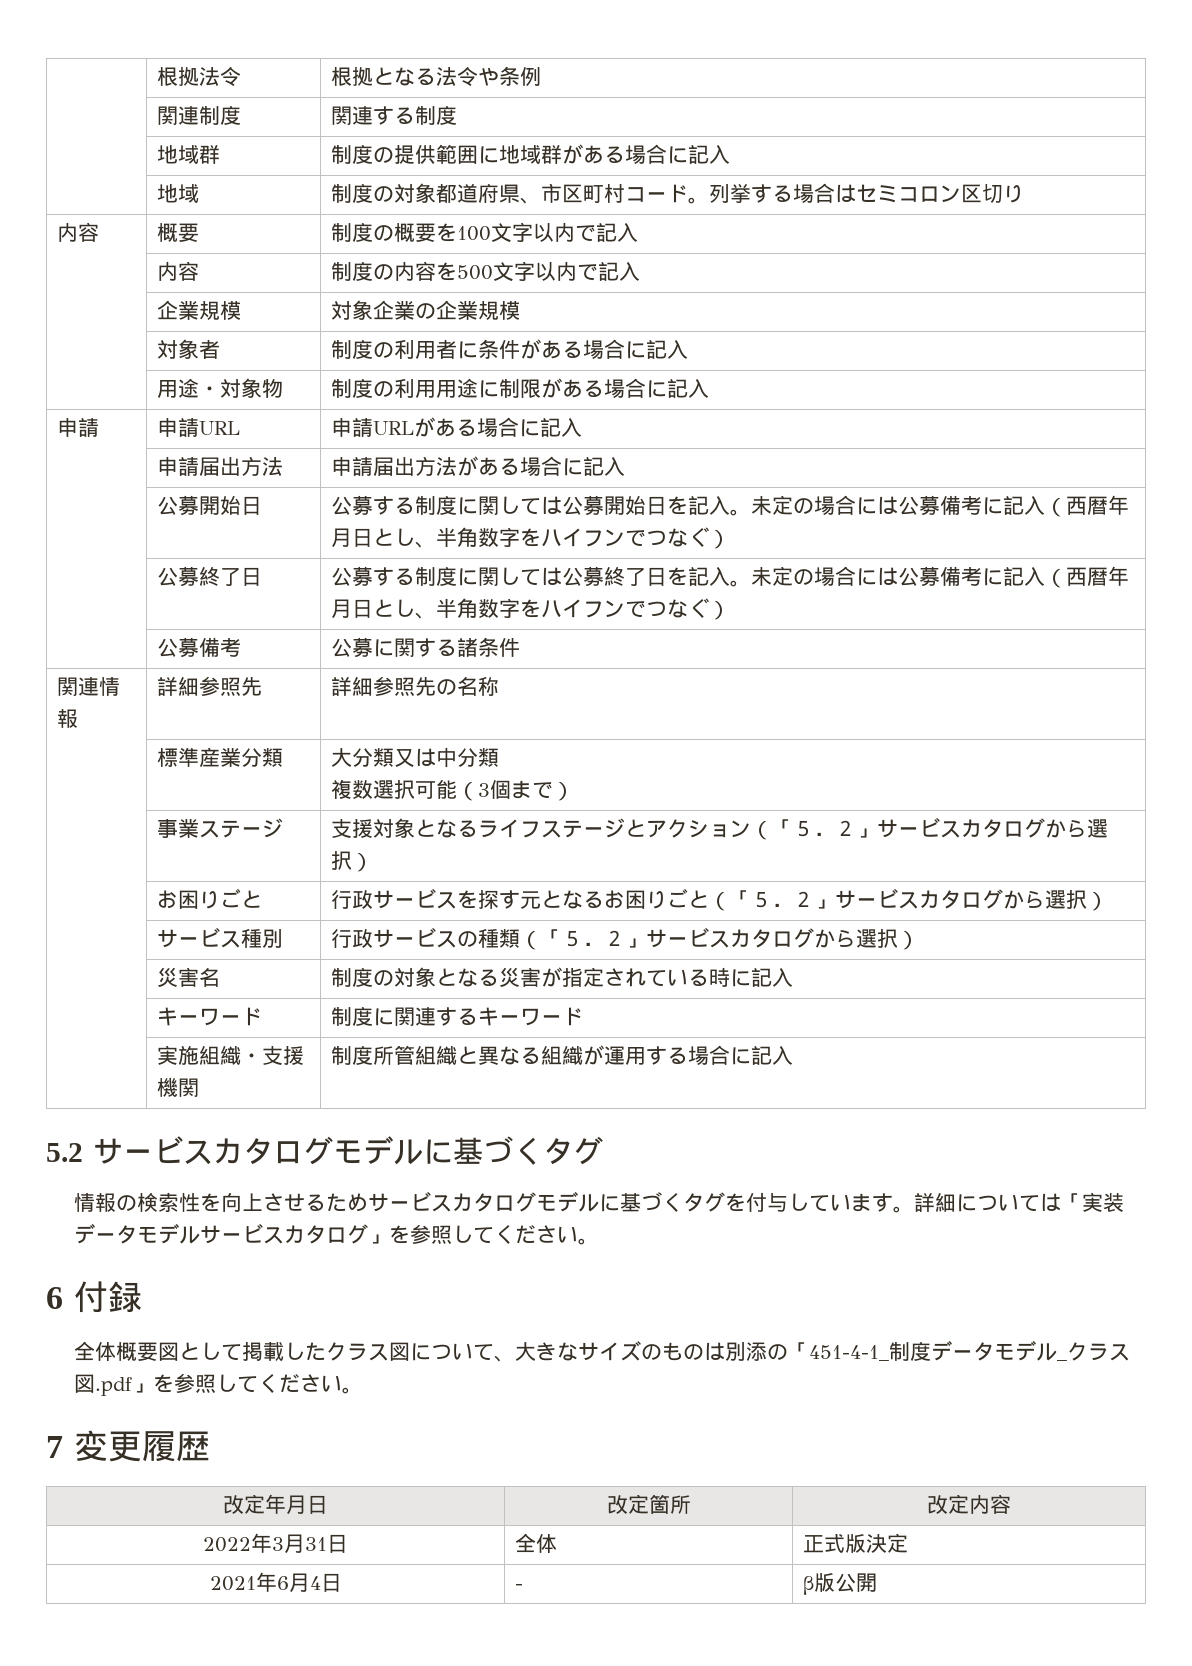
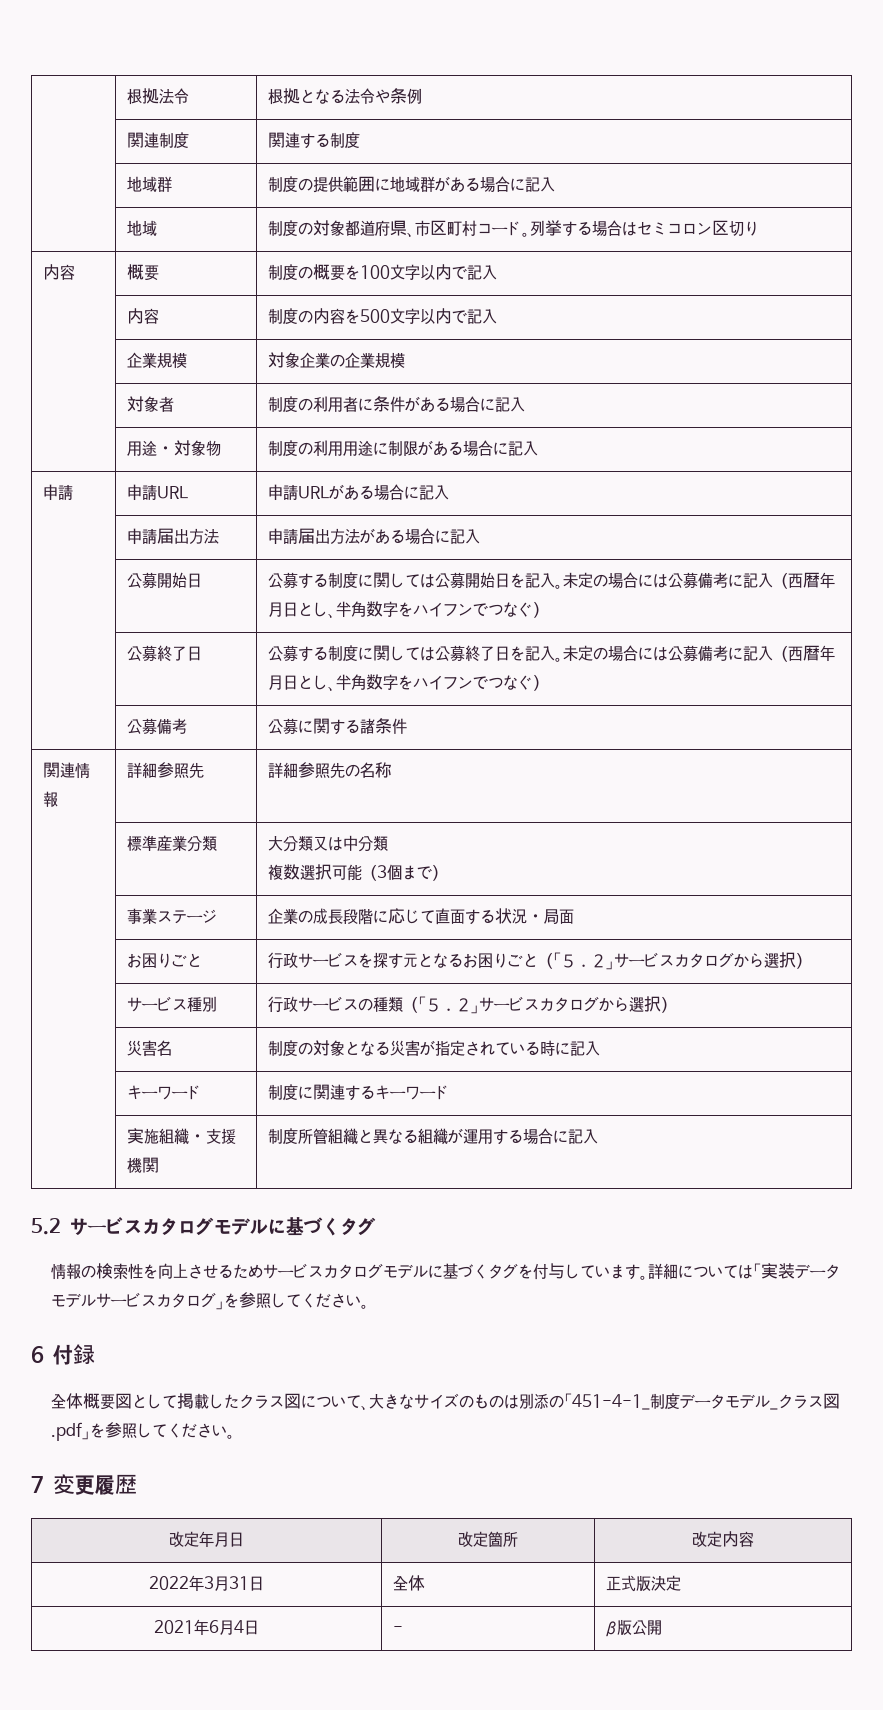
[330,818,1108,840] [330,851,373,872] 支援対象となるライフステージとアクション（「５．２」サービスカタログから選択） -> [268,908,575,925] 企業の成長段階に応じて直面する状況・局面

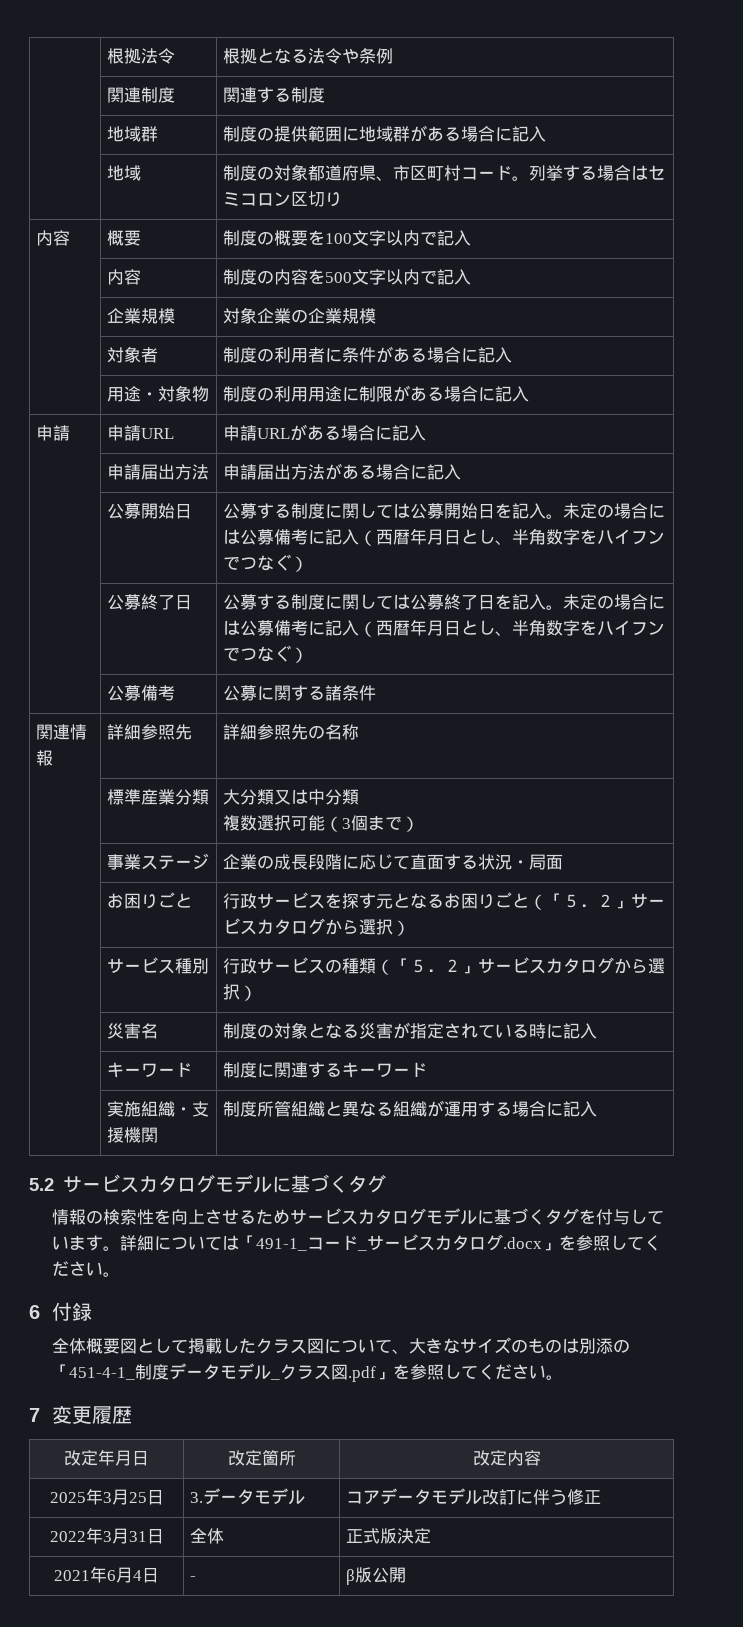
[761,1263,841,1279] [51,1292,217,1308] 実装データモデルサービスカタログ -> [256,1234,543,1251] 491-1_コード_サービスカタログ.docx
(754, 1539) none -> [49,1488,164,1505] [190,1488,306,1505] [346,1488,602,1505] // 2025年3月25日 | 3.データモデル | コアデータモデル改訂に伴う修正

